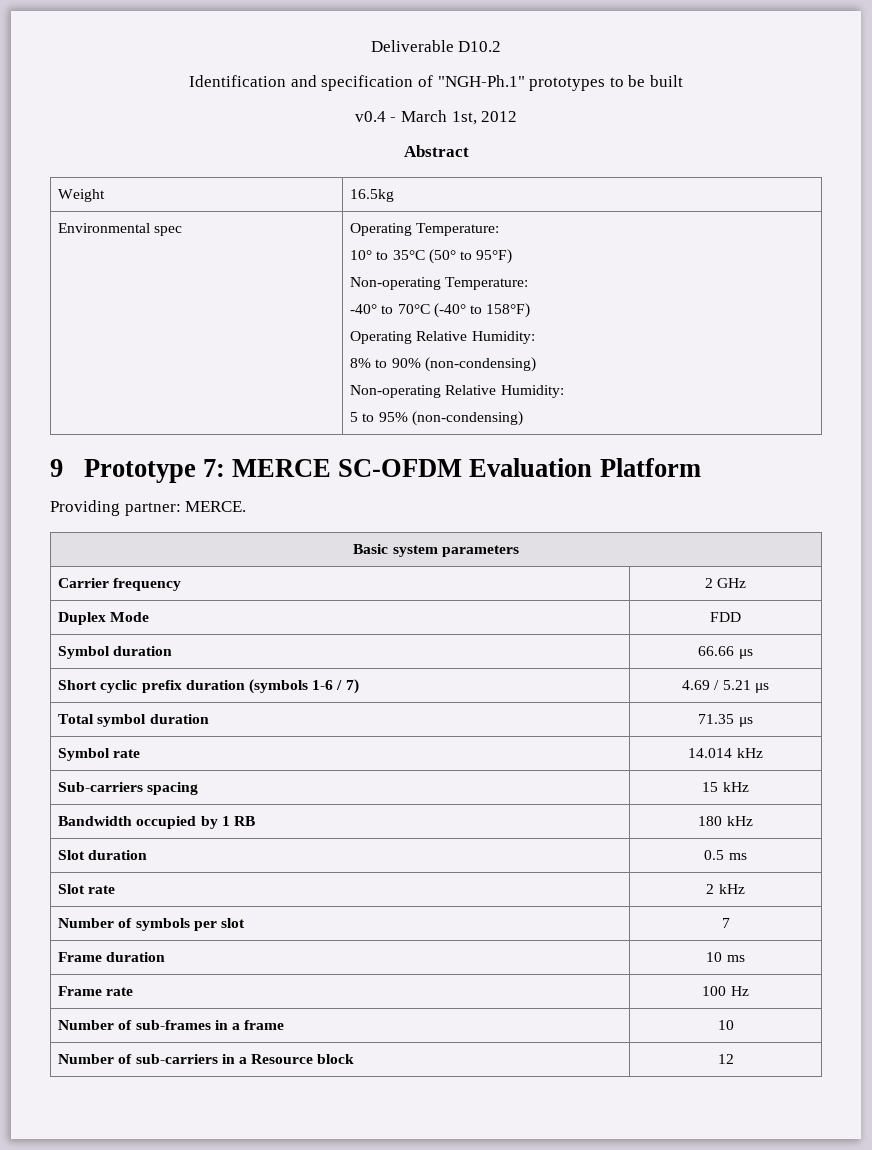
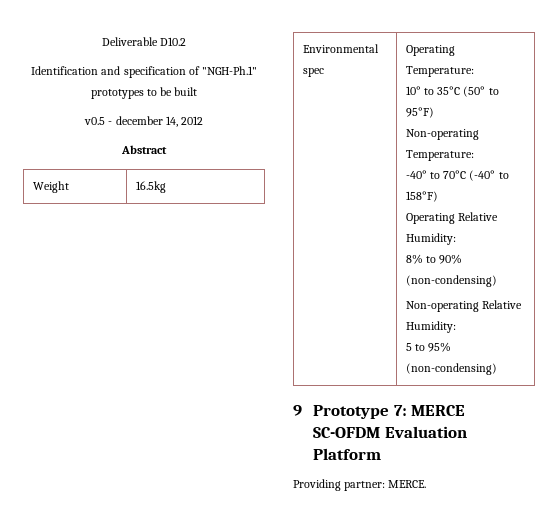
[354,110,477,125] v0.4 - March 1st, -> [84,116,178,127] v0.5 - december 14,
[353,544,519,557] [58,578,182,591] [704,578,747,588] [58,612,150,625] [710,612,741,622] [58,646,173,659] [698,646,753,659] [58,679,359,694] [682,680,769,693] [58,714,209,727] [698,714,753,727] [58,748,141,761] [688,748,763,758] [58,782,199,795] [702,782,749,792] [58,816,255,829] [698,816,753,826] [58,850,148,860] [704,850,747,860] [58,884,116,894] [706,884,745,894] [58,918,245,931] [721,918,730,928] [58,952,166,962] [706,952,745,962] [58,986,134,996] [702,986,749,996] [58,1020,285,1030] [717,1020,734,1030] [58,1054,355,1064] [717,1054,734,1064] // Basic system parameters // Carrier frequency | 2 GHz // Duplex Mode | FDD // Symbol duration | 66.66 μs // Short cyclic prefix duration (symbols 1-6 / 7) | 4.69 / 5.21 μs // Total symbol duration | 71.35 μs // Symbol rate | 14.014 kHz // Sub-carriers spacing | 15 kHz // Bandwidth occupied by 1 RB | 180 kHz // Slot duration | 0.5 ms // Slot rate | 2 kHz // Number of symbols per slot | 7 // Frame duration | 10 ms // Frame rate | 100 Hz // Number of sub-frames in a frame | 10 // Number of sub-carriers in a Resource block | 12 -> (427, 484) none

